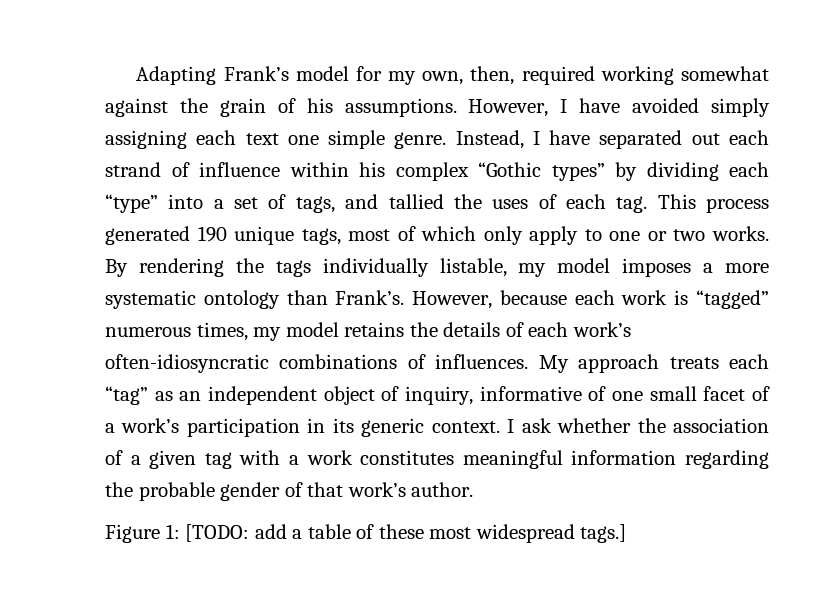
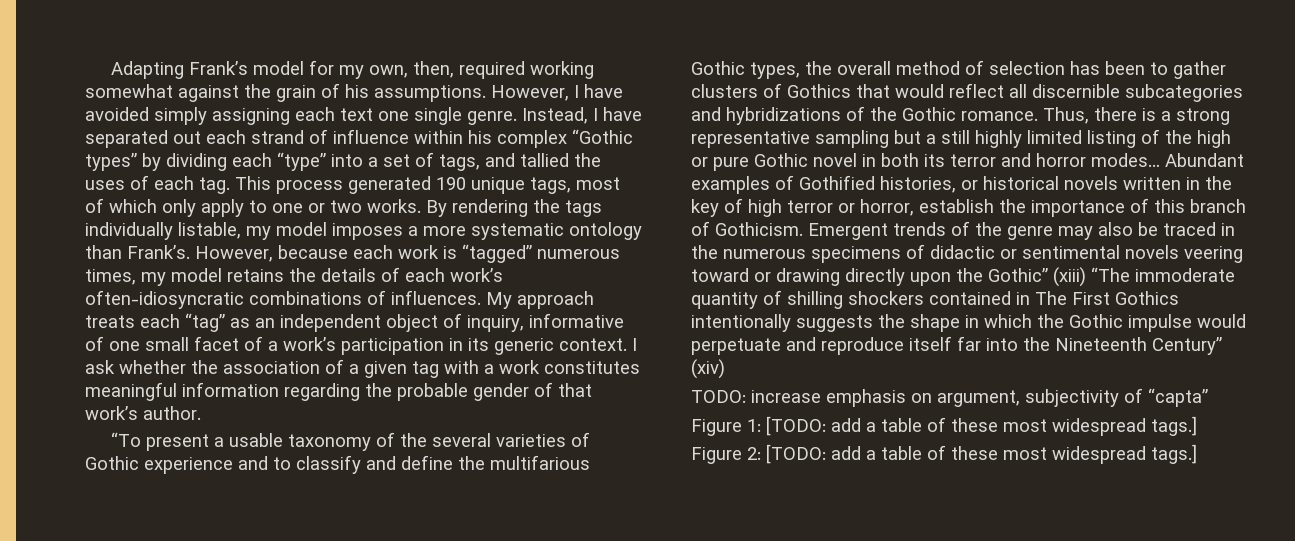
[328,130,386,149] simple -> [414,107,462,125] single
(474, 489) none -> [110,432,590,451] [85,455,590,474] [691,60,1226,79] [691,83,1243,102] [691,106,1230,125] [691,129,1231,148] [691,153,1244,171] [691,175,1232,194] [691,198,1246,217] [691,221,1235,240] [691,244,1243,263] [691,267,1235,287] [691,290,1179,309] [691,314,1246,332] [691,336,1222,355] [691,359,725,379] [691,388,1208,407] // “To present a usable taxonomy of the several varieties of Gothic experience and to classify and define the multifarious Gothic types, the overall method of selection has been to gather clusters of Gothics that would reflect all discernible subcategories and hybridizations of the Gothic romance. Thus, there is a strong representative sampling but a still highly limited listing of the high or pure Gothic novel in both its terror and horror modes… Abundant examples of Gothified histories, or historical novels written in the key of high terror or horror, establish the importance of this branch of Gothicism. Emergent trends of the genre may also be traced in the numerous specimens of didactic or sentimental novels veering toward or drawing directly upon the Gothic” (xiii) “The immoderate quantity of shilling shockers contained in The First Gothics intentionally suggests the shape in which the Gothic impulse would perpetuate and reproduce itself far into the Nineteenth Century” (xiv) // TODO: increase emphasis on argument, subjectivity of “capta”
(627, 533) none -> [691,444,1197,464] // Figure 2: [TODO: add a table of these most widespread tags.]

